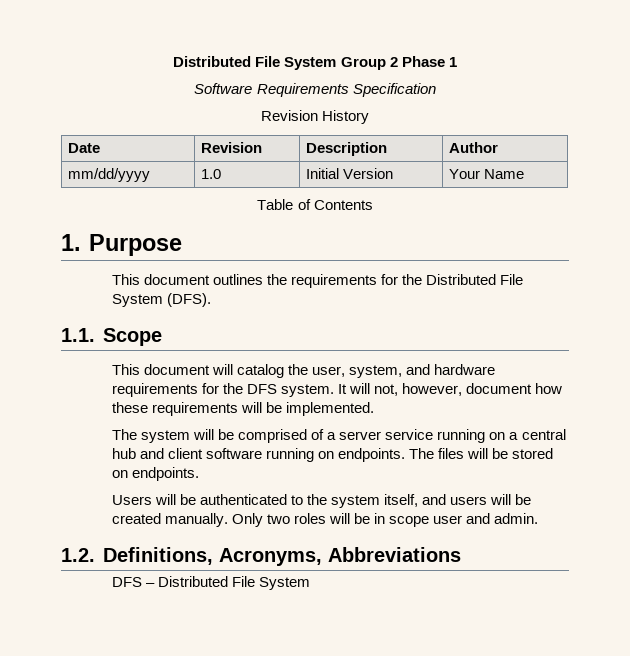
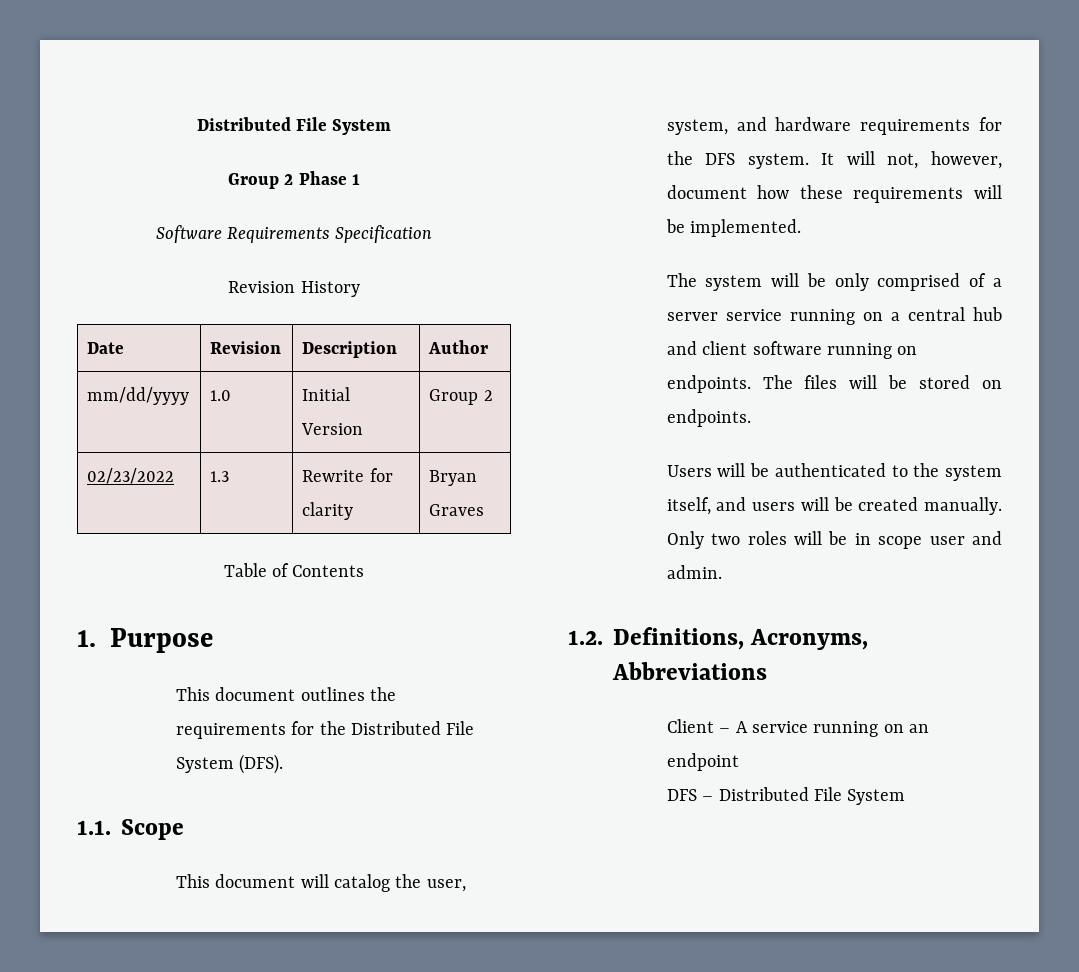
[173,56,337,70] Distributed File System -> [196,117,392,135] Distributed File System //
[448,169,524,179] Your Name -> [429,389,493,405] [87,468,175,484] [210,471,230,482] [302,468,393,482] [302,502,354,520] [429,470,478,486] [429,504,485,516] Group 2 // 02/23/2022 | 1.3 | Rewrite for clarity | Bryan Graves
(235, 434) none -> [834,273,869,291] only
(461, 554) none -> [666,719,930,737] [666,753,739,771] // Client – A service running on an endpoint

